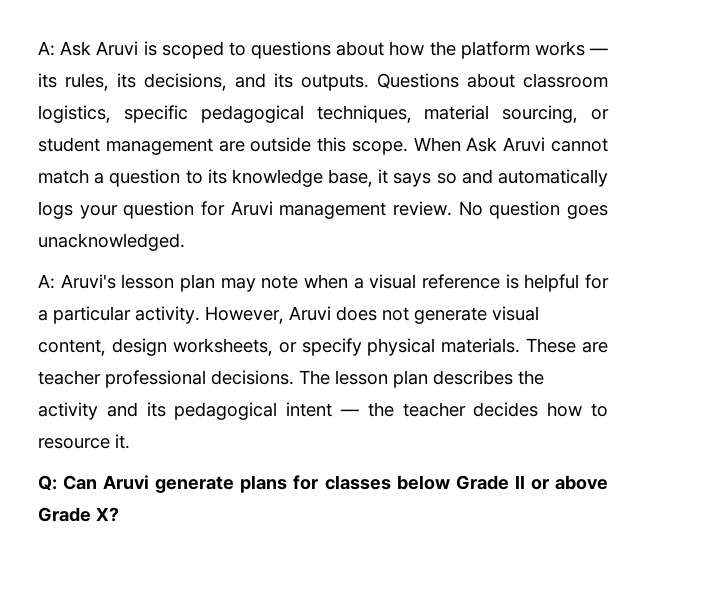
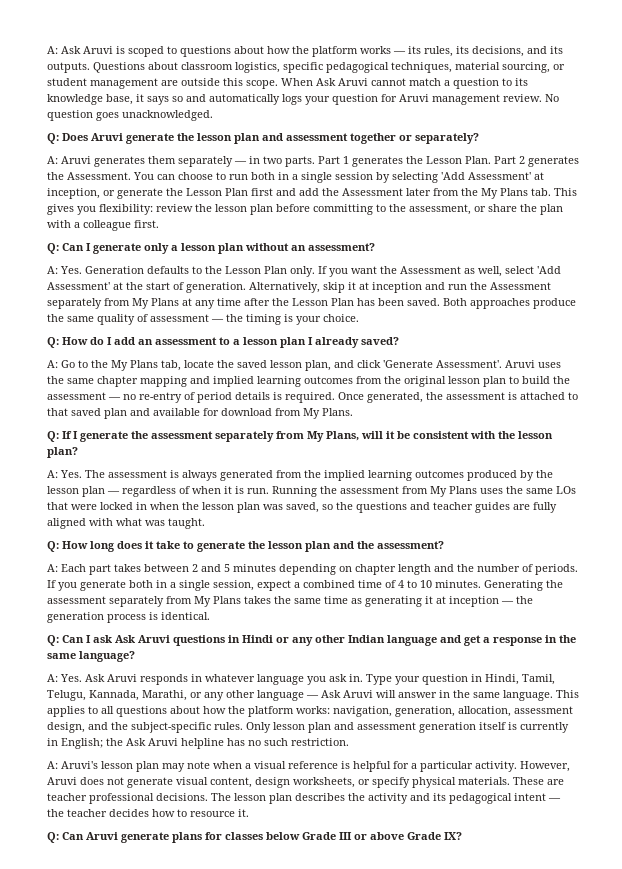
(185, 242) none -> [47,133,479,144] [47,156,579,167] [47,172,544,183] [47,188,577,199] [47,204,563,215] [47,220,159,231] [47,243,375,254] [47,266,561,277] [47,282,551,293] [47,298,576,309] [47,314,359,325] [47,337,399,348] [47,360,561,371] [47,376,570,387] [47,392,578,403] [47,408,353,419] [47,431,553,442] [47,447,78,458] [47,470,553,481] [47,486,576,497] [47,502,557,513] [47,518,205,529] [47,541,444,552] [47,564,578,575] [47,580,563,591] [47,596,533,607] [47,612,210,623] [47,635,576,646] [47,651,135,662] [47,674,555,685] [47,690,579,701] [47,706,573,717] [47,722,569,733] [47,738,349,749] // Q: Does Aruvi generate the lesson plan and assessment together or separately? // A: Aruvi generates them separately — in two parts. Part 1 generates the Lesson Plan. Part 2 generates the Assessment. You can choose to run both in a single session by selecting 'Add Assessment' at inception, or generate the Lesson Plan first and add the Assessment later from the My Plans tab. This gives you flexibility: review the lesson plan before committing to the assessment, or share the plan with a colleague first. // Q: Can I generate only a lesson plan without an assessment? // A: Yes. Generation defaults to the Lesson Plan only. If you want the Assessment as well, select 'Add Assessment' at the start of generation. Alternatively, skip it at inception and run the Assessment separately from My Plans at any time after the Lesson Plan has been saved. Both approaches produce the same quality of assessment — the timing is your choice. // Q: How do I add an assessment to a lesson plan I already saved? // A: Go to the My Plans tab, locate the saved lesson plan, and click 'Generate Assessment'. Aruvi uses the same chapter mapping and implied learning outcomes from the original lesson plan to build the assessment — no re-entry of period details is required. Once generated, the assessment is attached to that saved plan and available for download from My Plans. // Q: If I generate the assessment separately from My Plans, will it be consistent with the lesson plan? // A: Yes. The assessment is always generated from the implied learning outcomes produced by the lesson plan — regardless of when it is run. Running the assessment from My Plans uses the same LOs that were locked in when the lesson plan was saved, so the questions and teacher guides are fully aligned with what was taught. // Q: How long does it take to generate the lesson plan and the assessment? // A: Each part takes between 2 and 5 minutes depending on chapter length and the number of periods. If you generate both in a single session, expect a combined time of 4 to 10 minutes. Generating the assessment separately from My Plans takes the same time as generating it at inception — the generation process is identical. // Q: Can I ask Ask Aruvi questions in Hindi or any other Indian language and get a response in the same language? // A: Yes. Ask Aruvi responds in whatever language you ask in. Type your question in Hindi, Tamil, Telugu, Kannada, Marathi, or any other language — Ask Aruvi will answer in the same language. This applies to all questions about how the platform works: navigation, generation, allocation, assessment design, and the subject-specific rules. Only lesson plan and assessment generation itself is currently in English; the Ask Aruvi helpline has no such restriction.
[514,475,525,489] II -> [339,832,352,840] III
[96,507,119,522] X? -> [444,832,462,840] IX?

